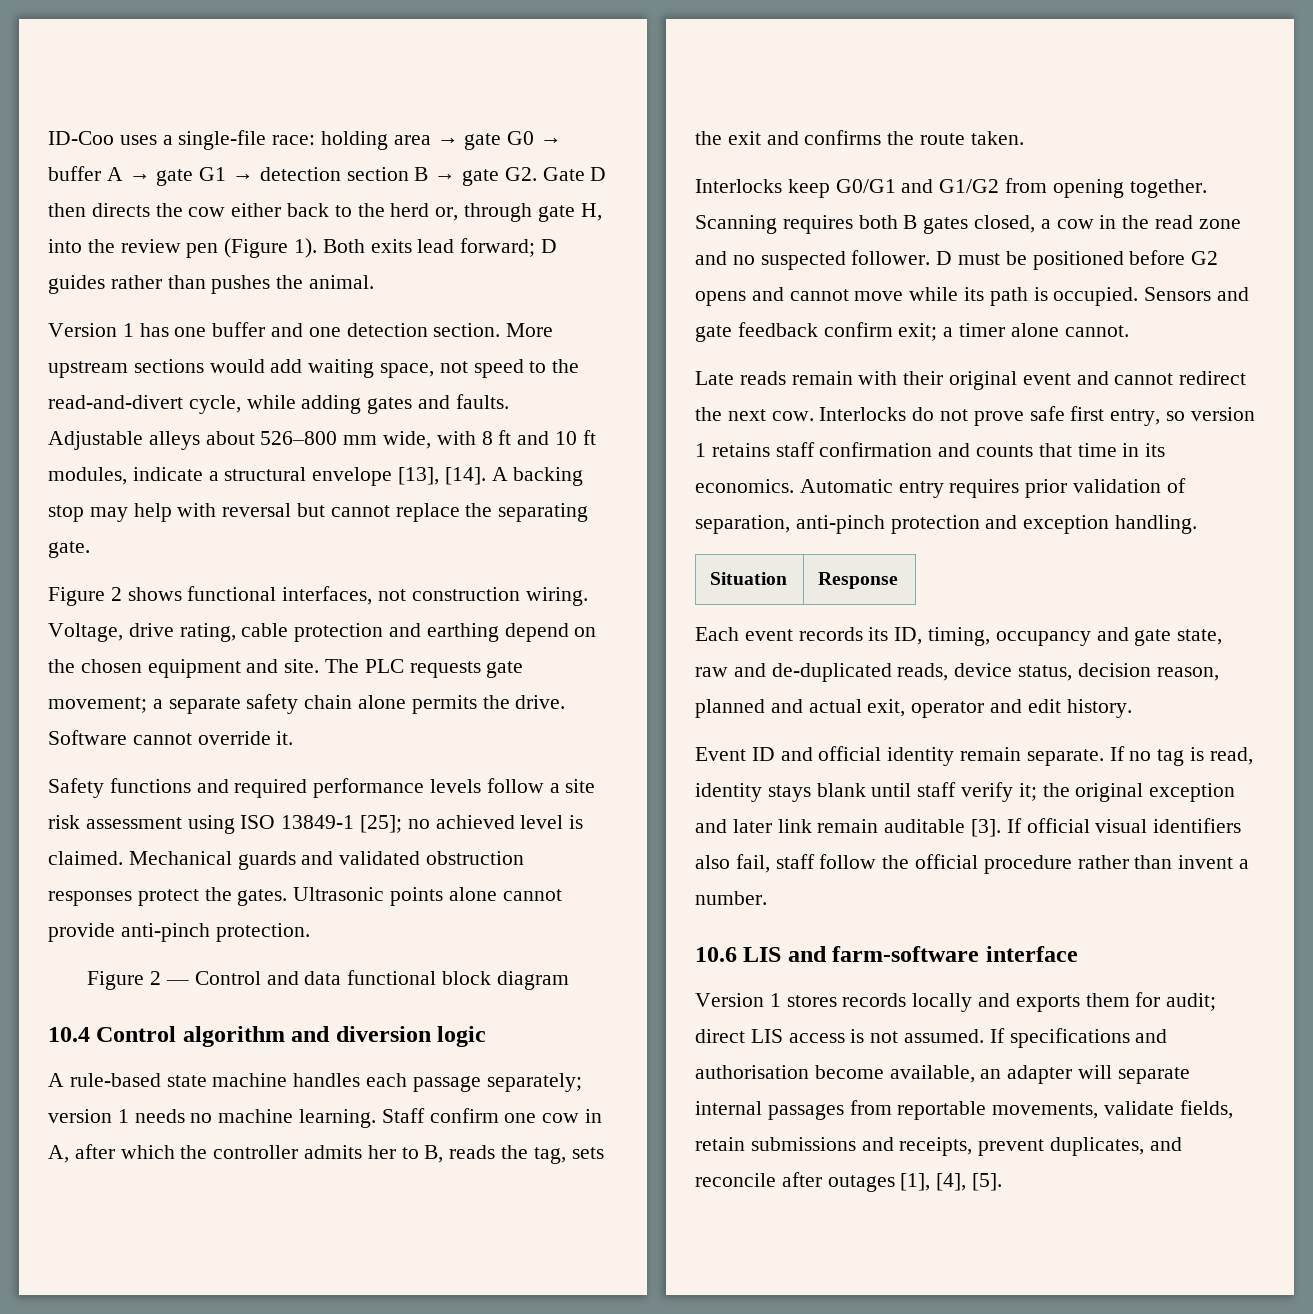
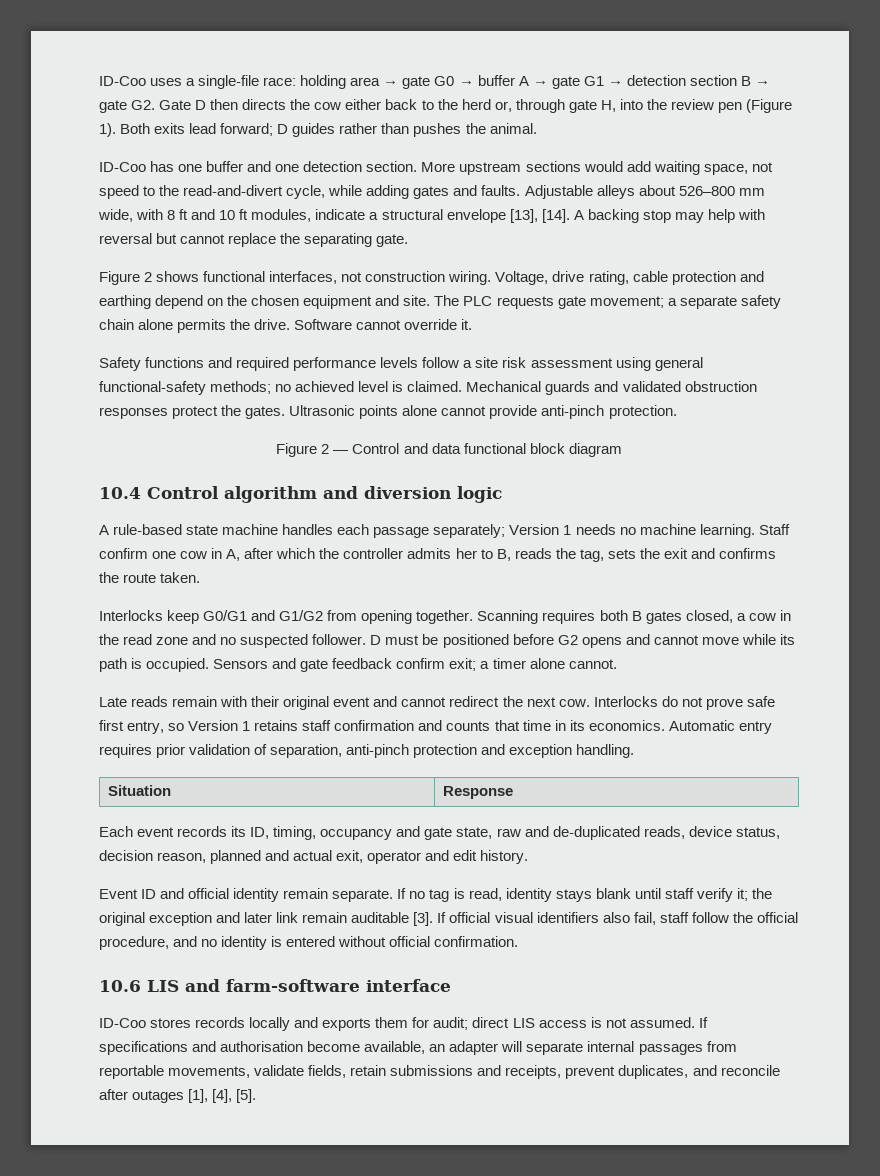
[48,323,134,337] Version 1 -> [99,162,146,172] ID-Coo
[240,815,403,833] ISO 13849-1 [25]; -> [654,357,703,371] [99,381,272,395] general functional-safety methods;
[48,1109,112,1123] version -> [509,524,560,535] Version
[1190,407,1255,421] version -> [188,720,239,731] Version
[983,855,1250,874] [695,891,767,905] procedure rather than invent a number. -> [99,936,519,950] procedure, and no identity is entered without official confirmation.
[695,993,781,1007] Version 1 -> [99,1018,146,1028] ID-Coo

